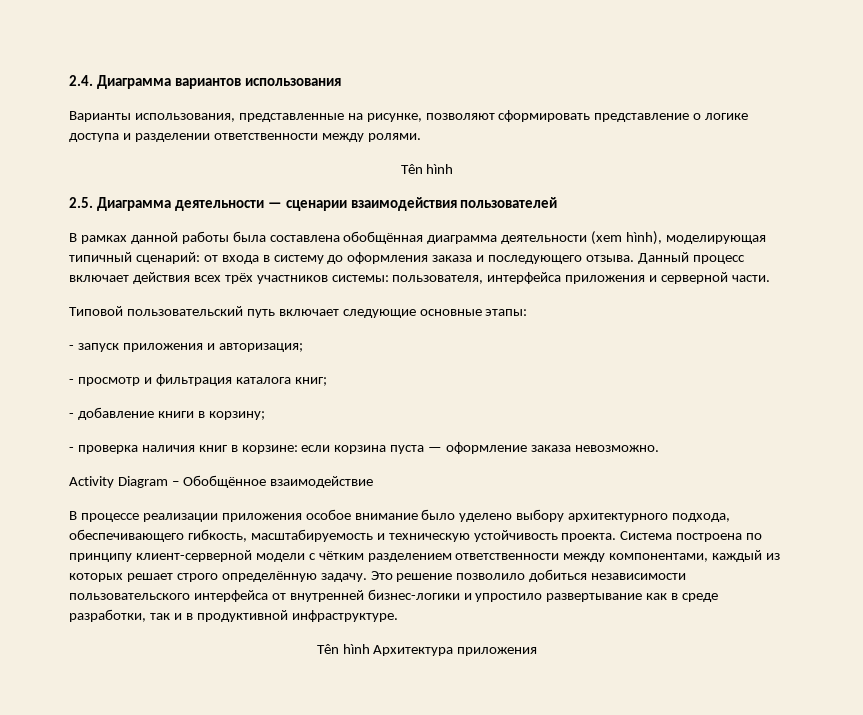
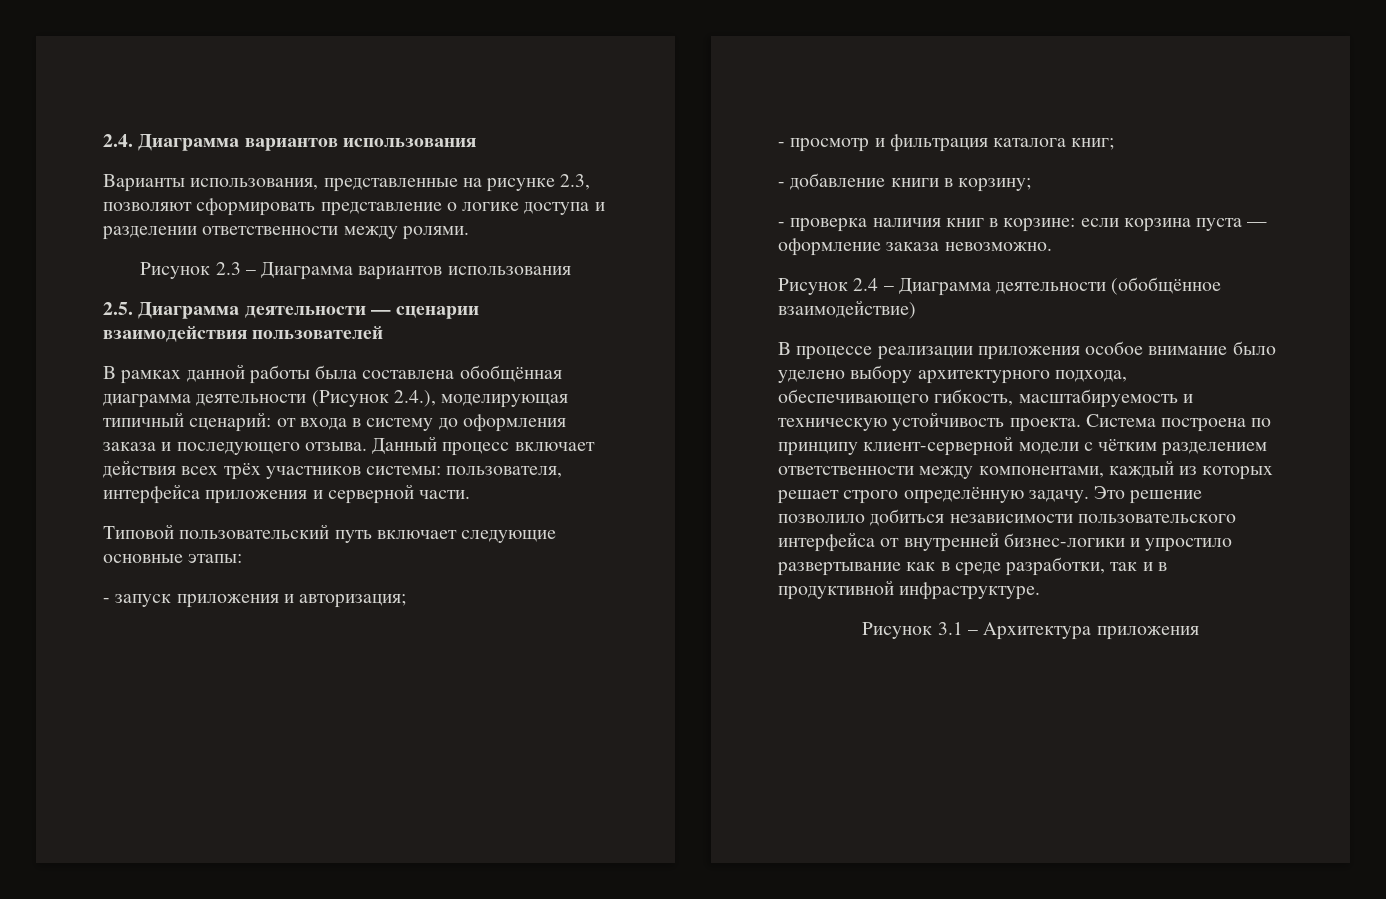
[366,113,422,122] рисунке, -> [486,174,591,192] рисунке 2.3,
[400,164,454,174] Tên hình -> [140,262,571,280] Рисунок 2.3 – Диаграмма вариантов использования
[591,231,663,245] (xem hình), -> [311,390,436,407] (Рисунок 2.4.),
[69,475,373,488] Activity Diagram – Обобщённое взаимодействие -> [778,277,1222,296] [778,300,916,319] Рисунок 2.4 – Диаграмма деятельности (обобщённое взаимодействие)
[316,644,370,654] Tên hình -> [862,622,978,639] Рисунок 3.1 –

